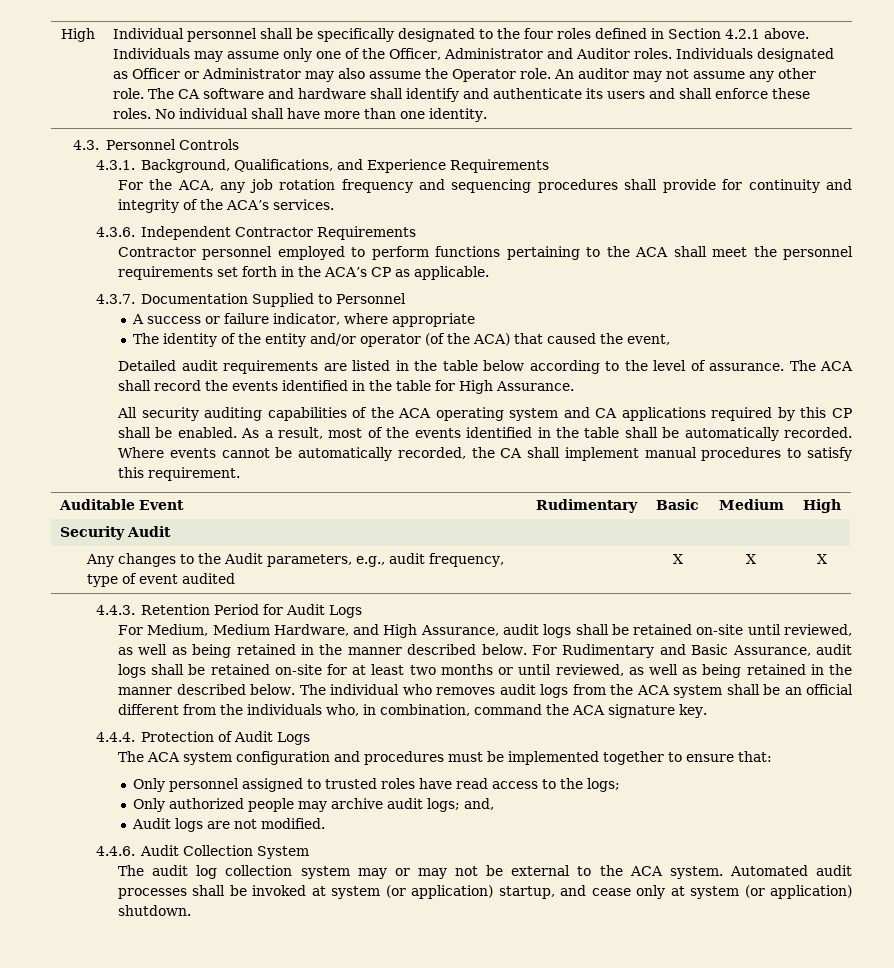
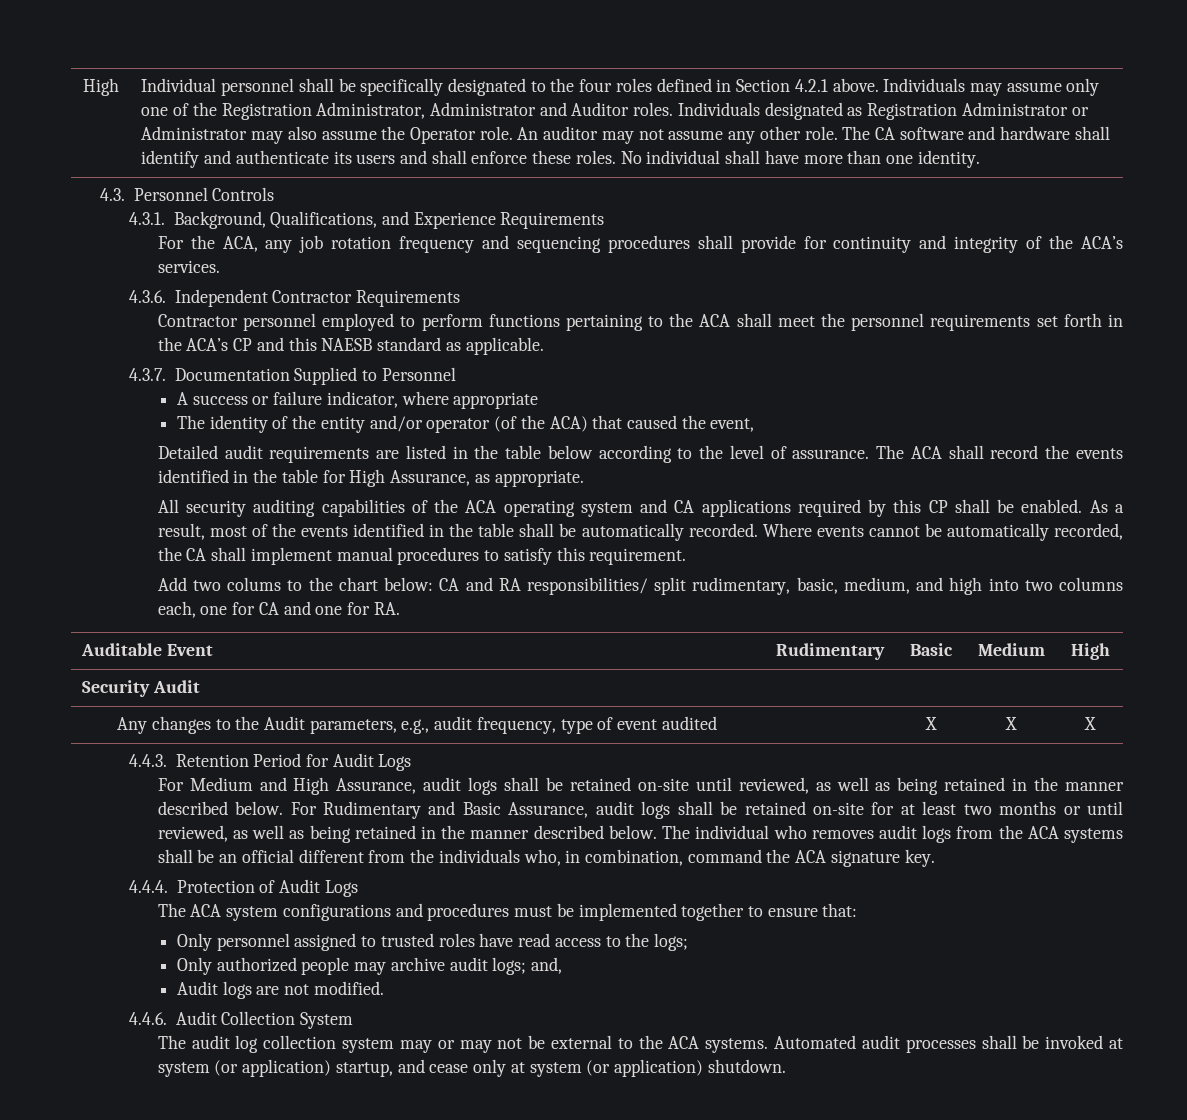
[389,48,442,60] Officer, -> [221,102,426,120] Registration Administrator,
[132,68,181,79] Officer -> [867,102,1068,120] Registration Administrator
(391, 272) none -> [256,337,442,351] and this NAESB standard
[496,381,575,391] Assurance. -> [390,470,584,487] Assurance, as appropriate.
(241, 474) none -> [157,577,1123,595] [157,601,400,618] // Add two colums to the chart below: CA and RA responsibilities/ split rudimentary, basic, medium, and high into two columns each, one for CA and one for RA.
[147,624,349,636] Medium, Medium Hardware, -> [189,777,253,791] Medium
[672,685,722,698] system -> [1064,828,1124,843] systems
[236,751,331,765] configuration -> [282,904,391,921] configurations
[669,866,723,879] system. -> [705,1038,769,1053] systems.

